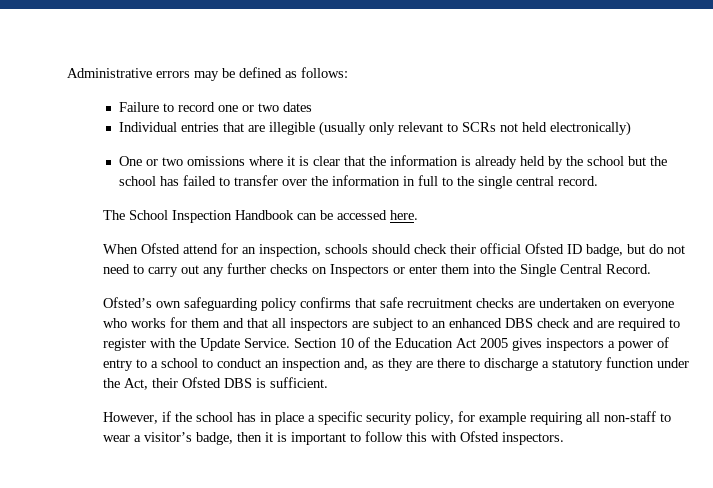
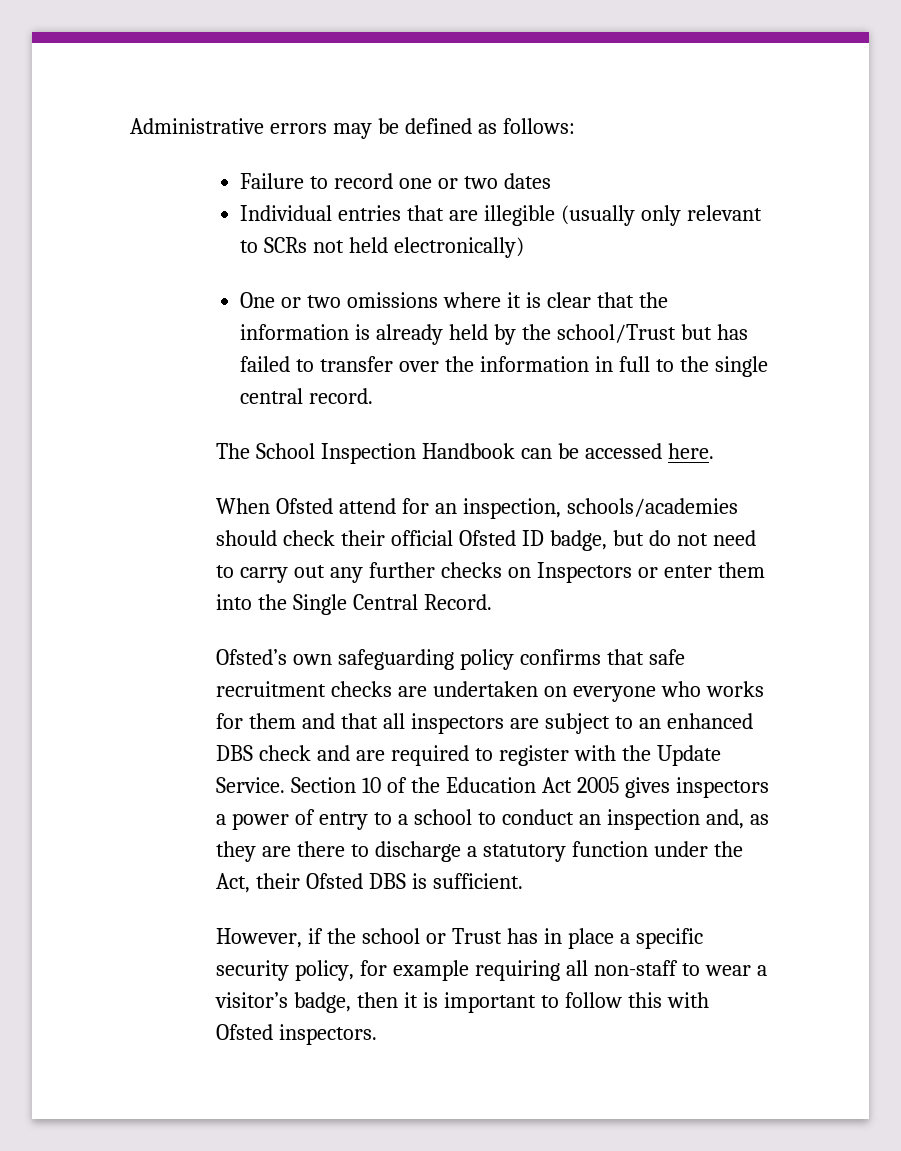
[587,156,668,166] [119,176,157,186] school but the school -> [557,324,713,343] school/Trust but
[325,244,369,254] schools -> [566,498,738,517] schools/academies
(234, 417) none -> [426,928,502,944] or Trust

